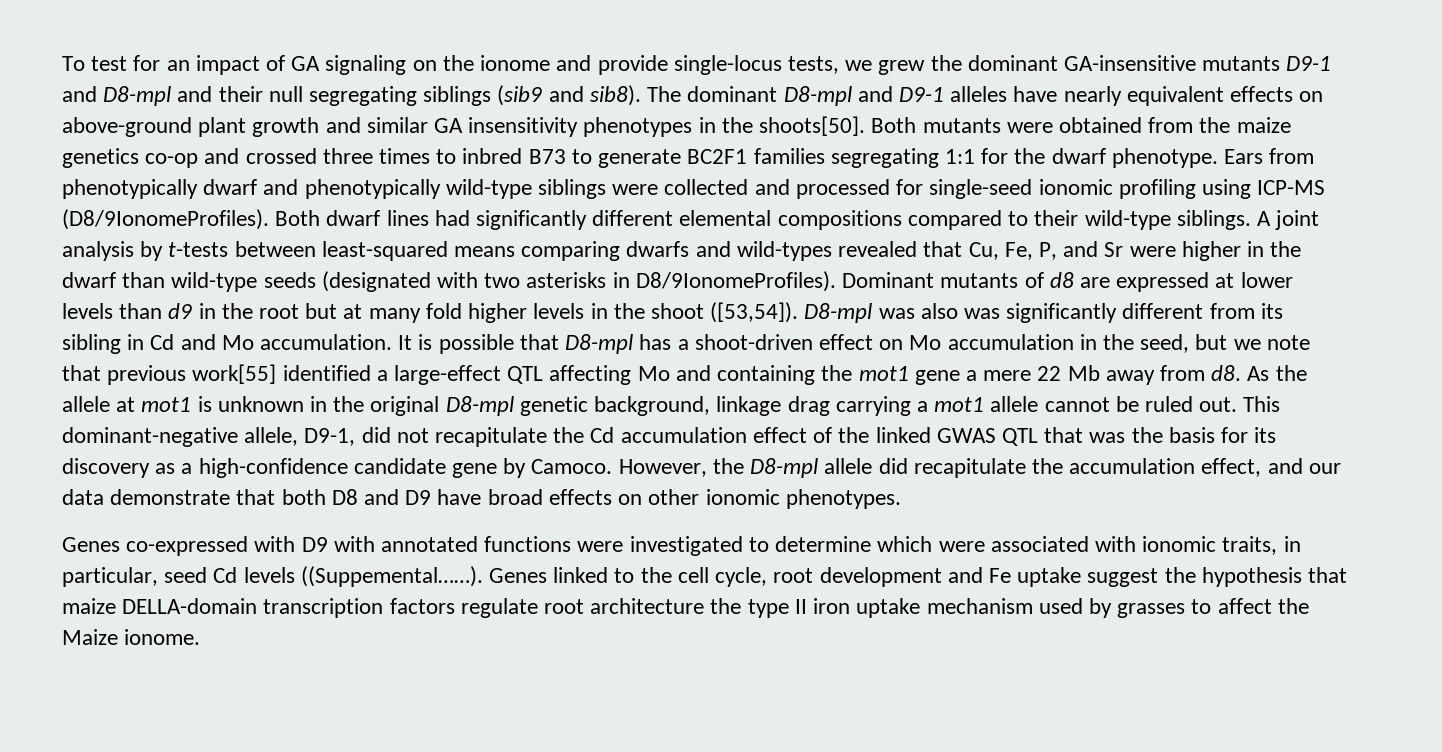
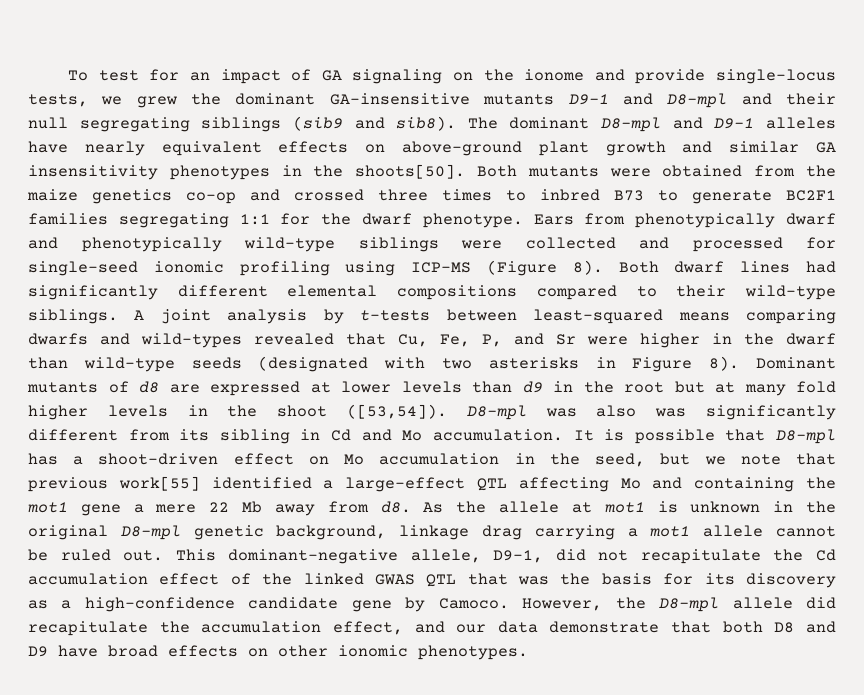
[62,209,269,230] (D8/9IonomeProfiles). -> [487,260,603,276] (Figure 8).
[635,271,836,292] D8/9IonomeProfiles). -> [632,356,740,372] Figure 8).
[62,536,1301,556] [62,566,1347,587] [62,598,1309,618] [62,629,201,645] // Genes co-expressed with D9 with annotated functions were investigated to determine which were associated with ionomic traits, in particular, seed Cd levels ((Suppemental……). Genes linked to the cell cycle, root development and Fe uptake suggest the hypothesis that maize DELLA-domain transcription factors regulate root architecture the type II iron uptake mechanism used by grasses to affect the Maize ionome. -> (528, 652) none

